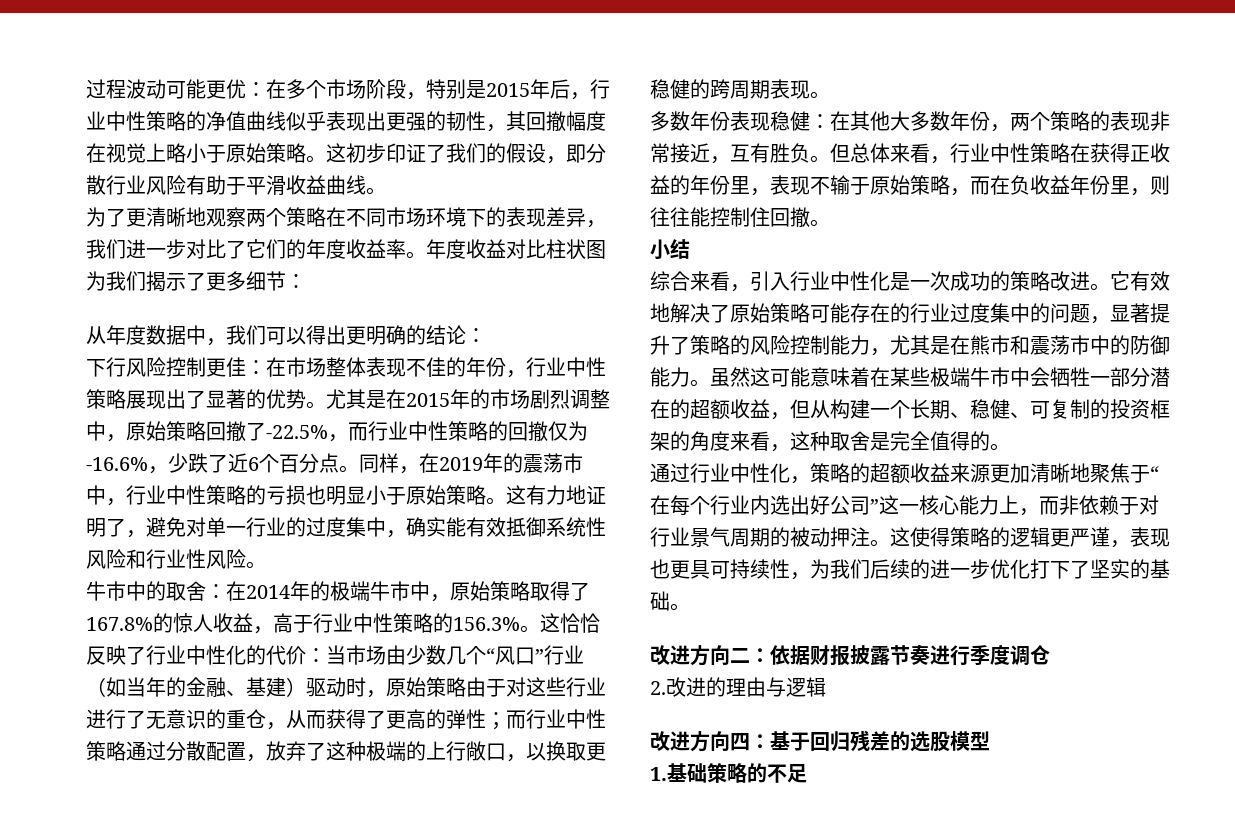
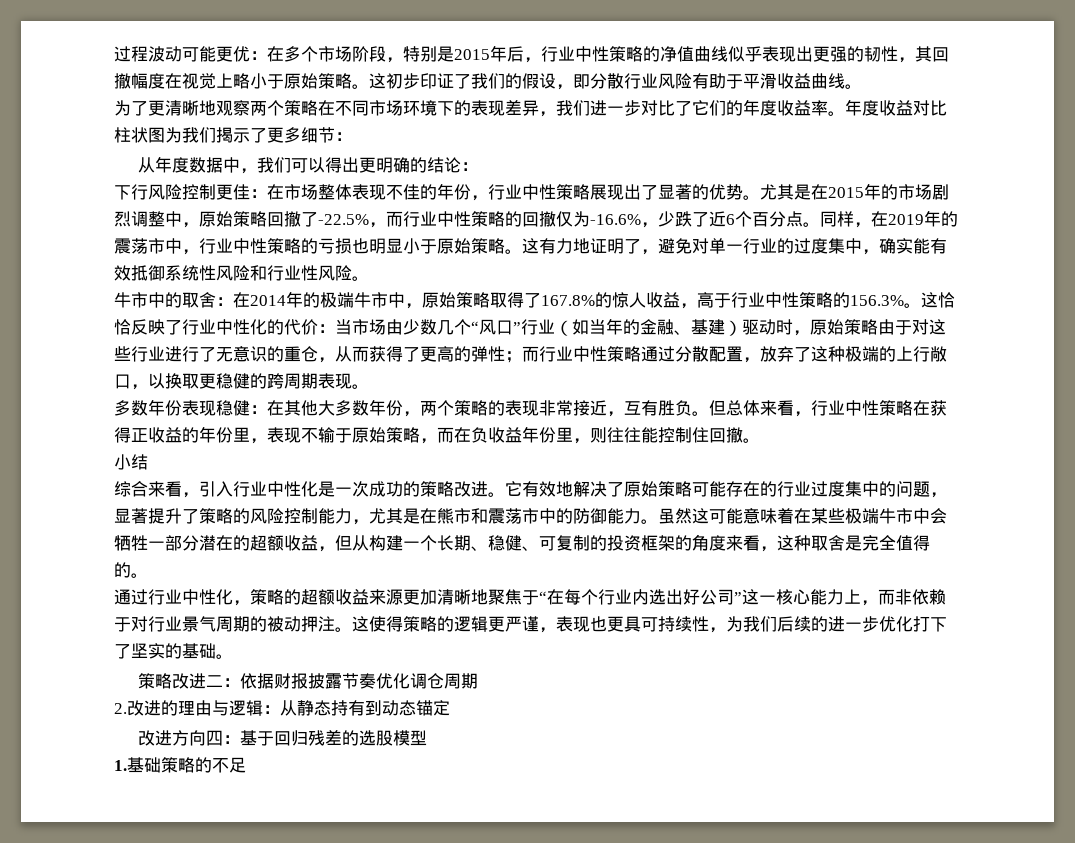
[650,645,730,666] 改进方向 -> [137,673,206,689] 策略改进
[930,645,1010,666] 进行季度 -> [375,673,410,689] 优化
(1050, 655) none -> [443,673,478,689] 周期
(826, 687) none -> [263,700,450,716] ：从静态持有到动态锚定

